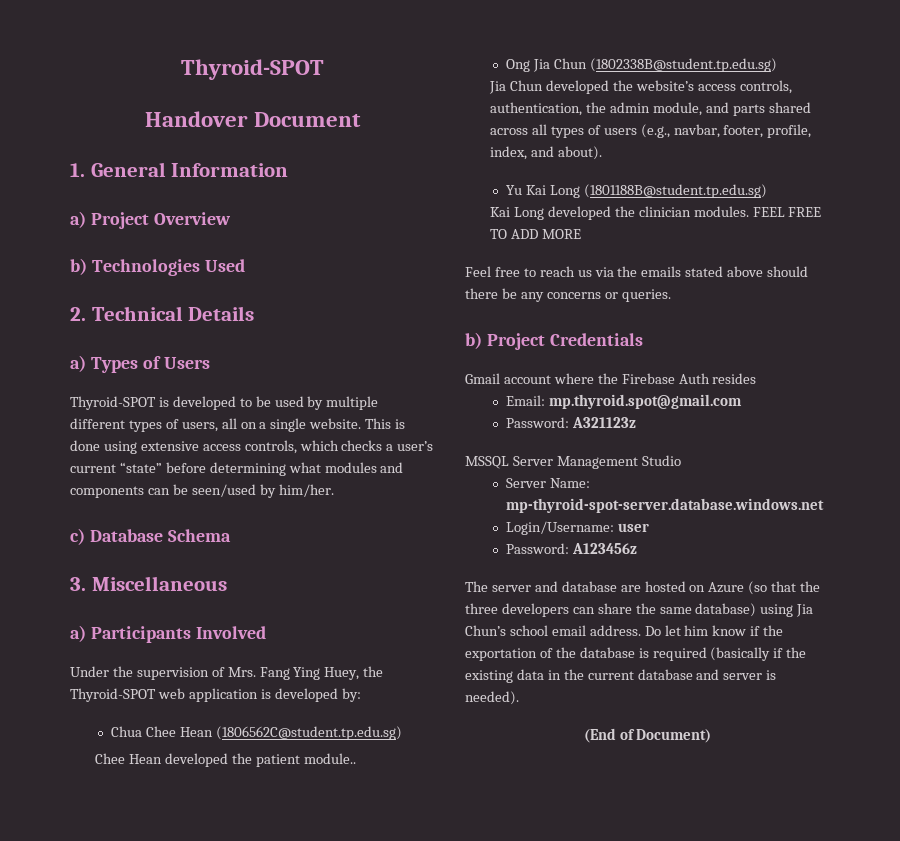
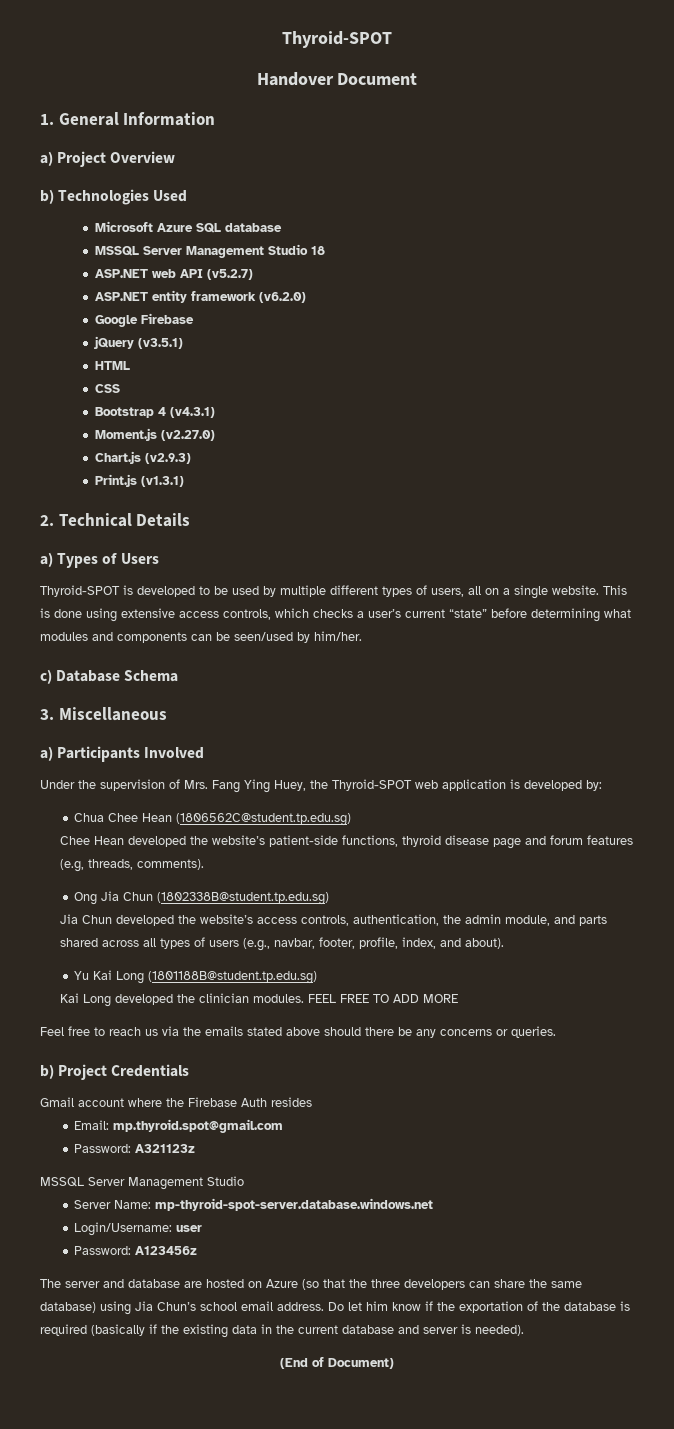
(245, 265) none -> [94,221,282,233] [94,244,325,258] [94,269,253,280] [94,290,306,303] [94,313,194,327] [93,336,183,349] [94,361,130,370] [94,384,120,393] [94,407,215,418] [94,428,215,441] [94,451,191,464] [94,474,184,487] // Microsoft Azure SQL database // MSSQL Server Management Studio 18 // ASP.NET web API (v5.2.7) // ASP.NET entity framework (v6.2.0) // Google Firebase // jQuery (v3.5.1) // HTML // CSS // Bootstrap 4 (v4.3.1) // Moment.js (v2.27.0) // Chart.js (v2.9.3) // Print.js (v1.3.1)
[255,753,356,767] patient module.. -> [212,835,634,849] [60,859,205,872] website’s patient-side functions, thyroid disease page and forum features (e.g, threads, comments).

